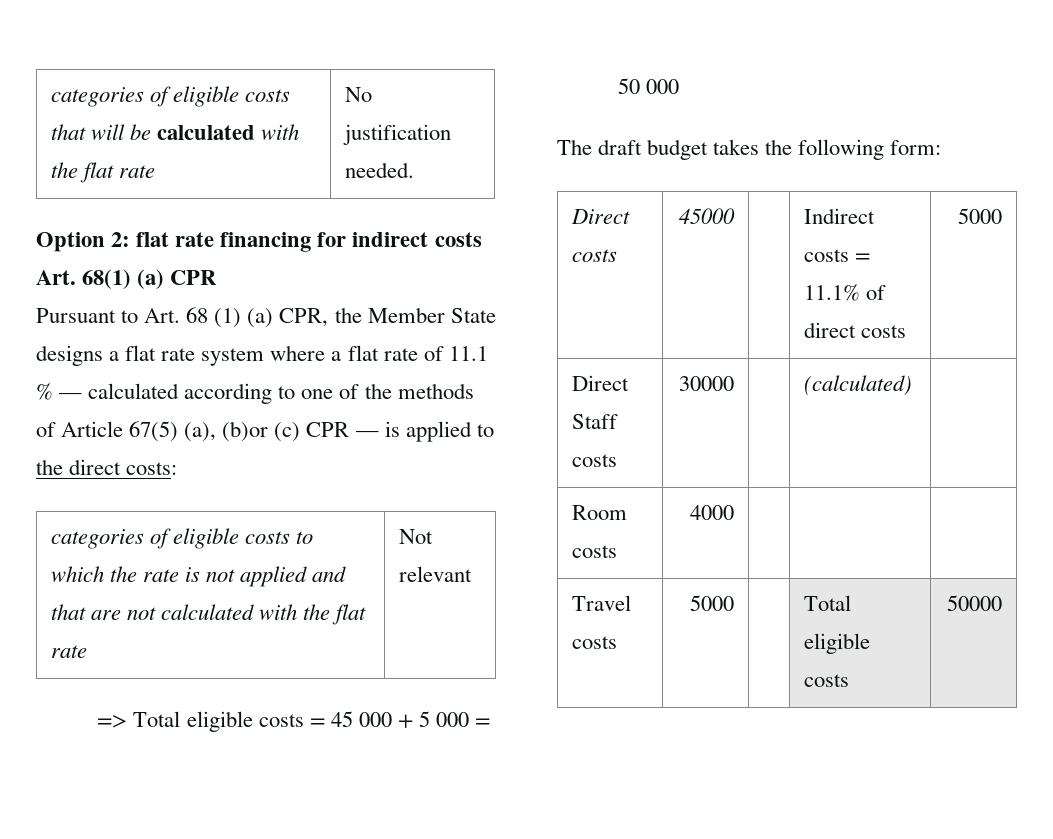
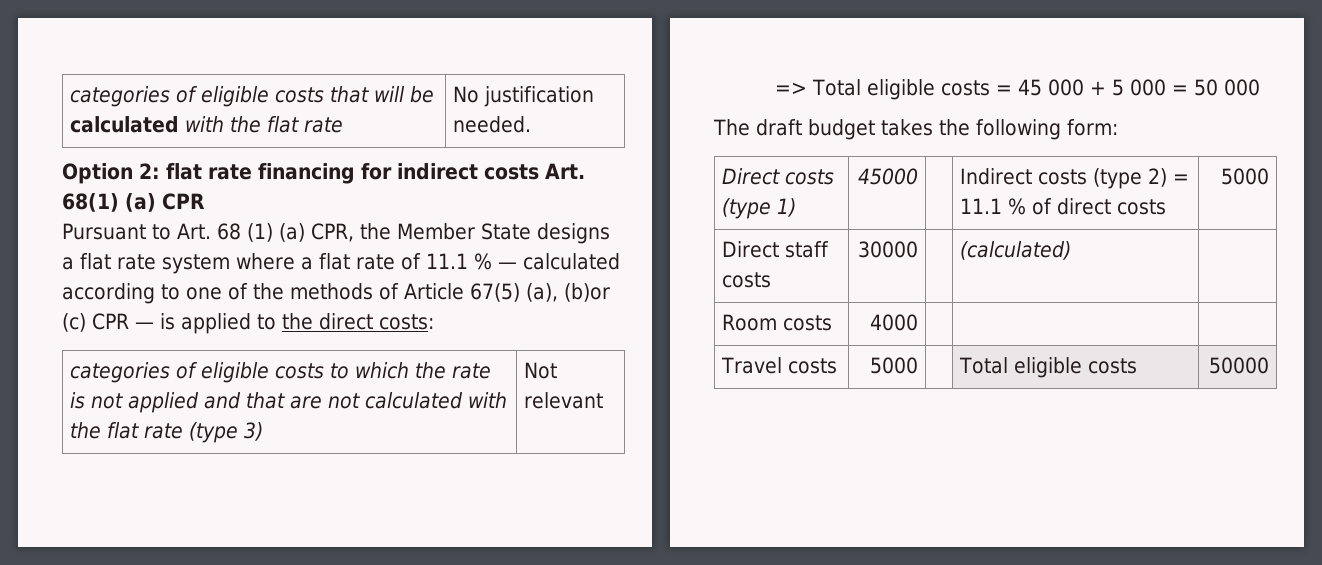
(87, 651) none -> [189,422,264,443] (type 3)
(617, 255) none -> [722,198,797,219] (type 1)
[854,253,870,262] [803,284,860,301] = 11.1% -> [1093,168,1190,189] [960,198,1027,215] (type 2) = 11.1 %
[571,414,618,429] Staff -> [785,241,830,258] staff

